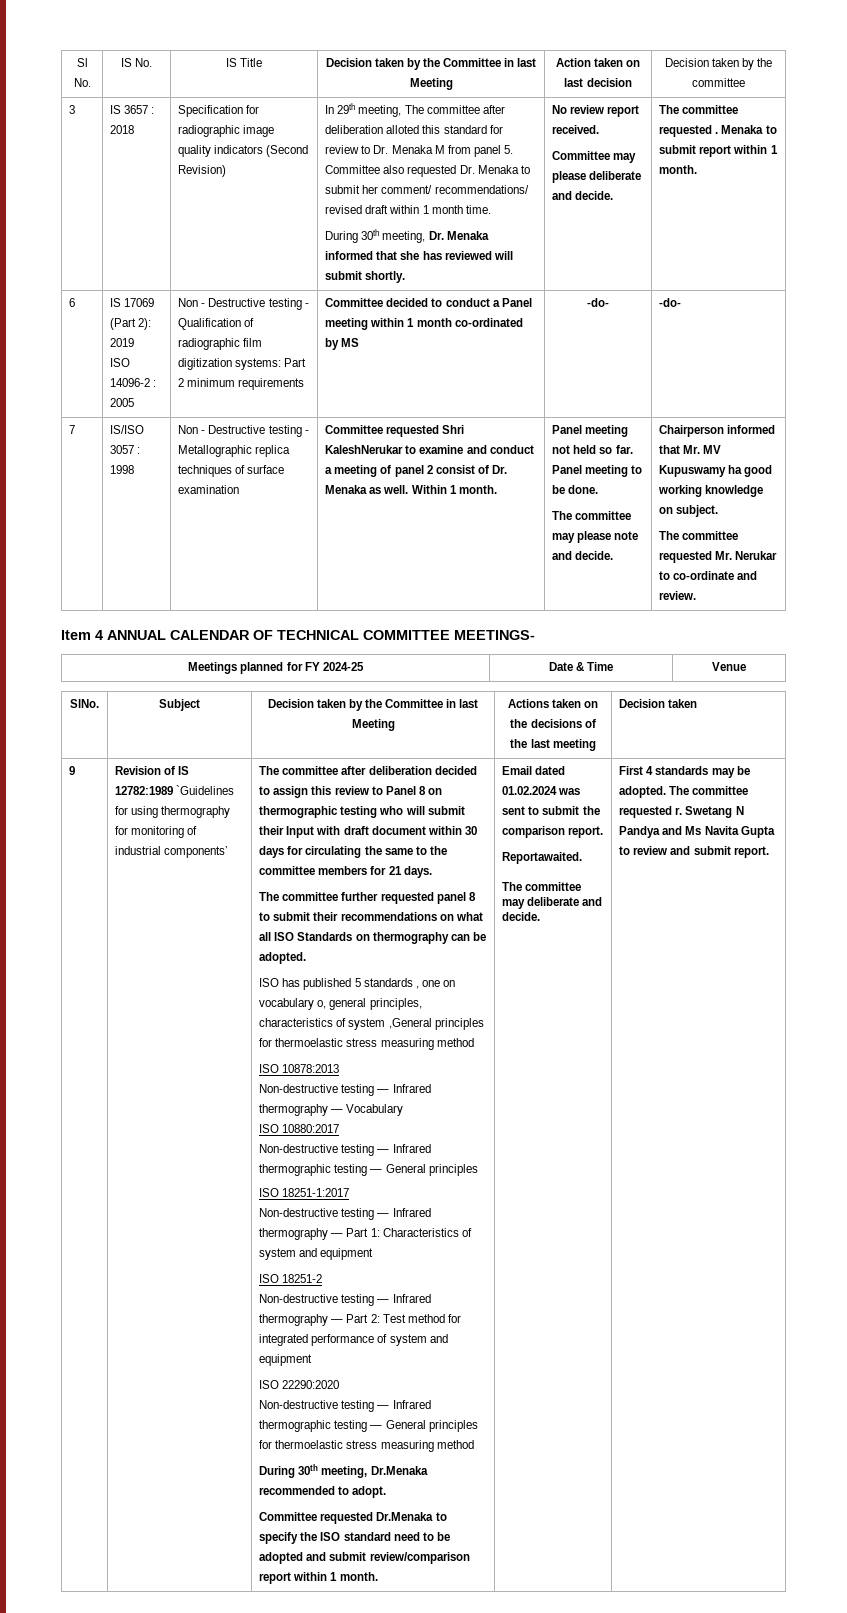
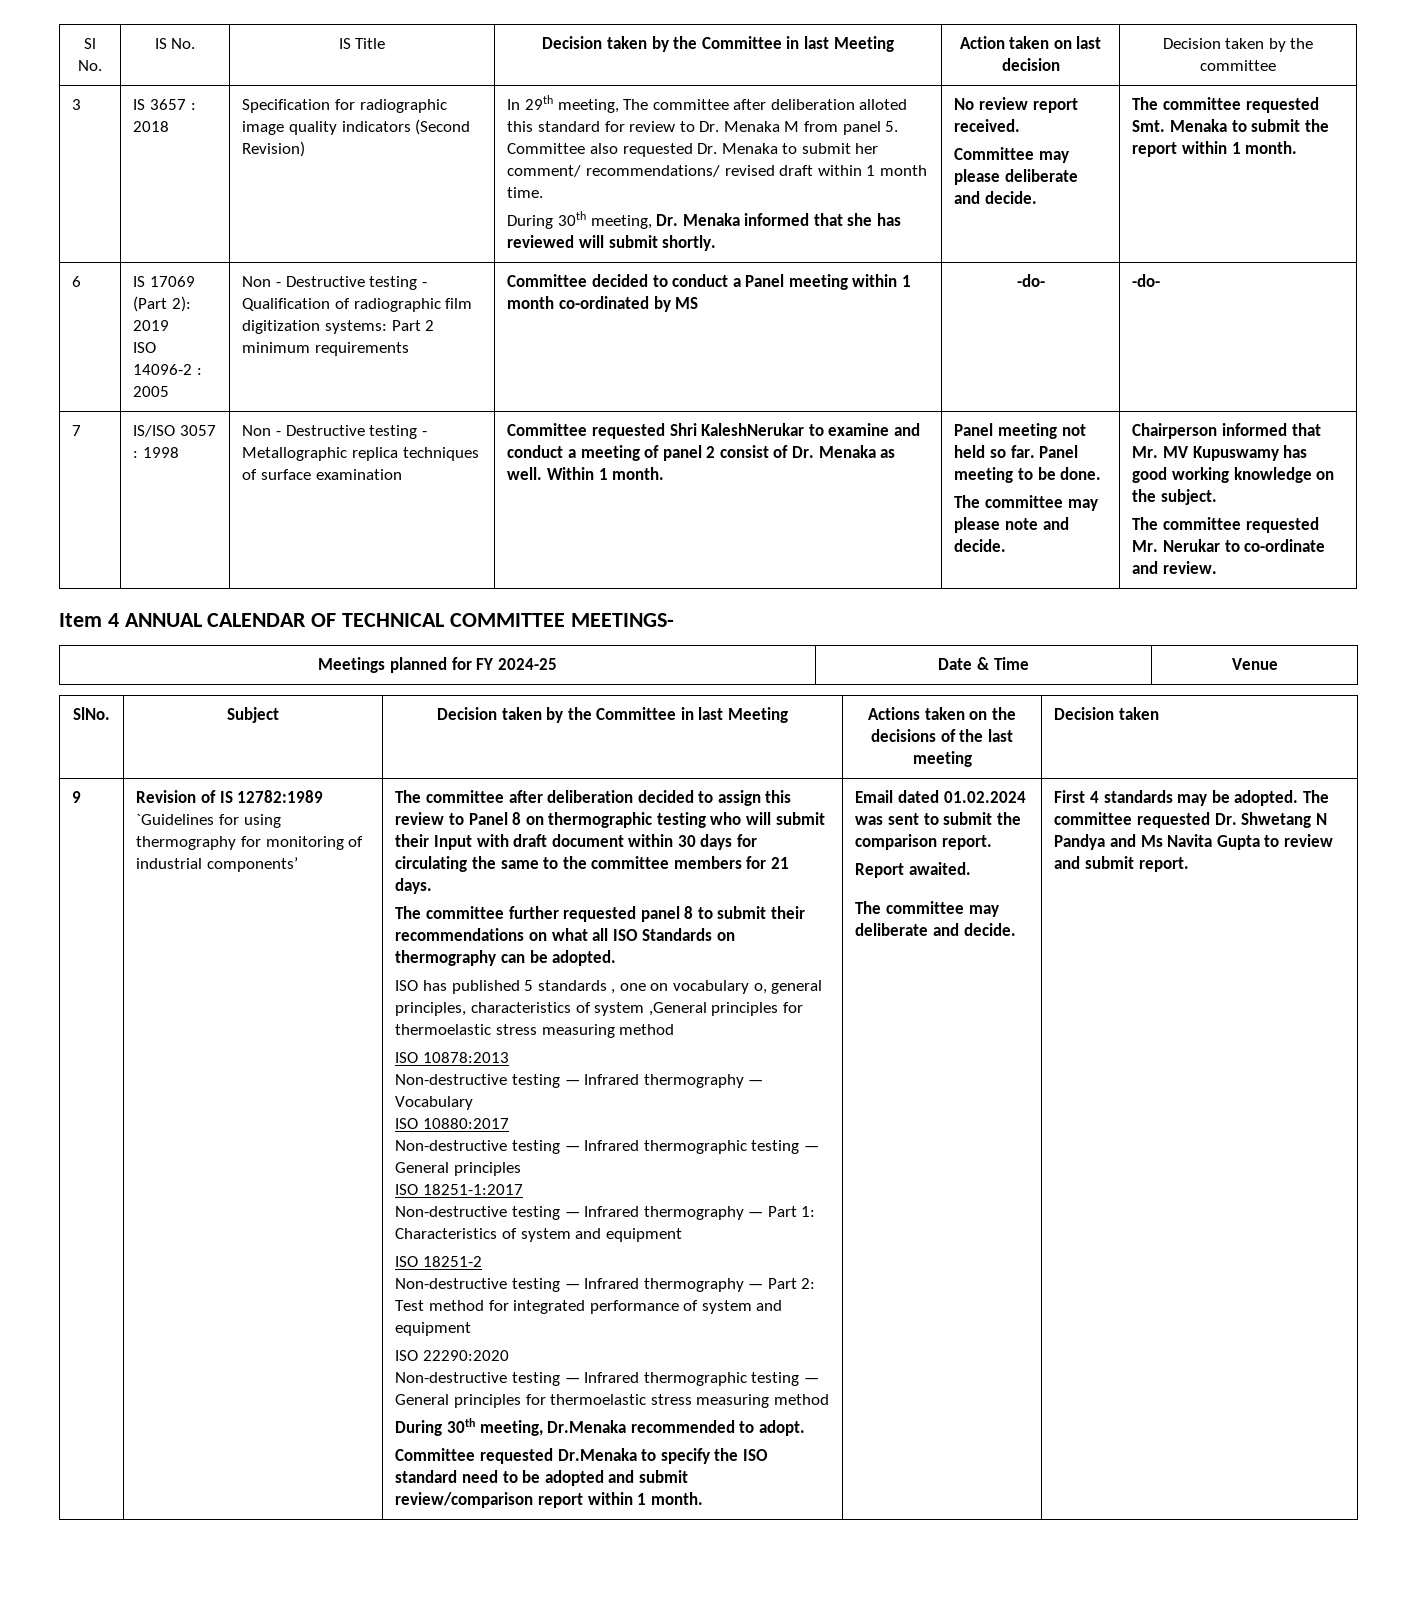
[715,125,777,134] [659,145,697,154] . Menaka to submit -> [1132,119,1329,132] Smt. Menaka to submit the
[728,465,743,474] ha -> [1283,445,1308,458] has
(674, 510) none -> [1132,489,1157,502] the
[502,852,583,864] Reportawaited. -> [855,862,971,878] Report awaited.
[675,806,733,818] r. Swetang -> [1214,812,1312,828] Dr. Shwetang

